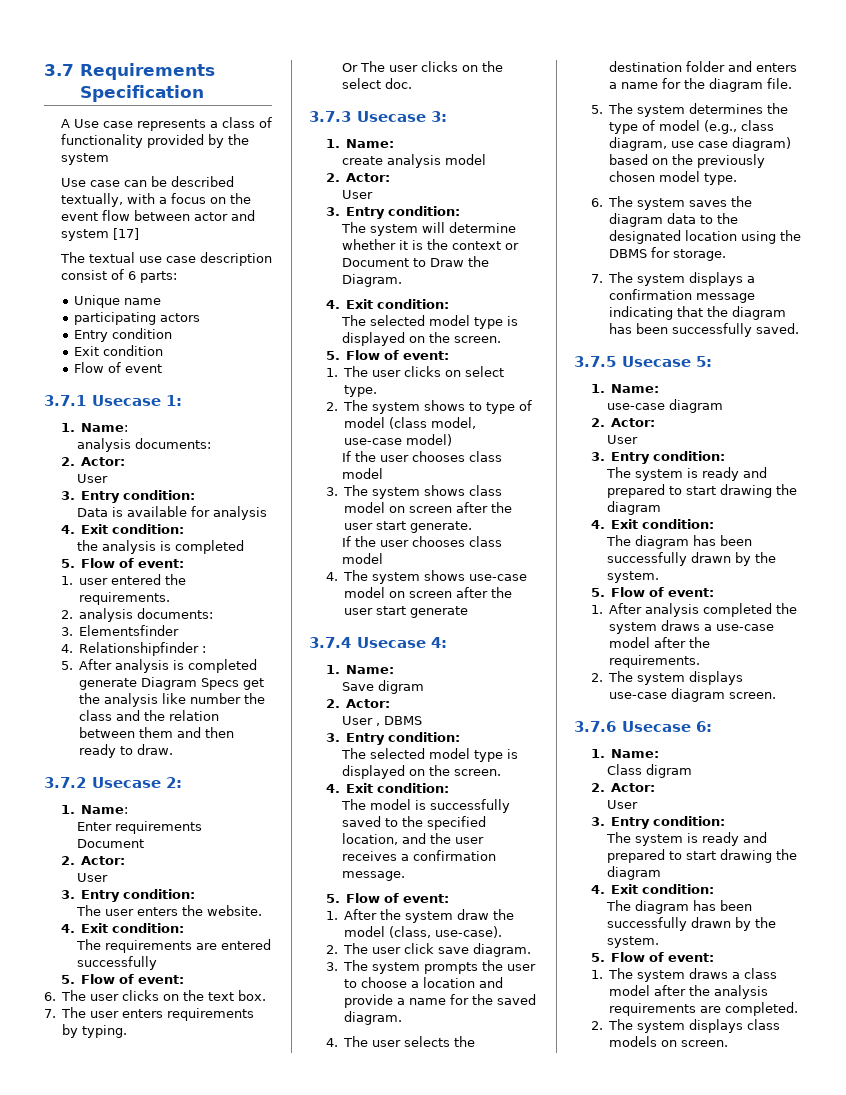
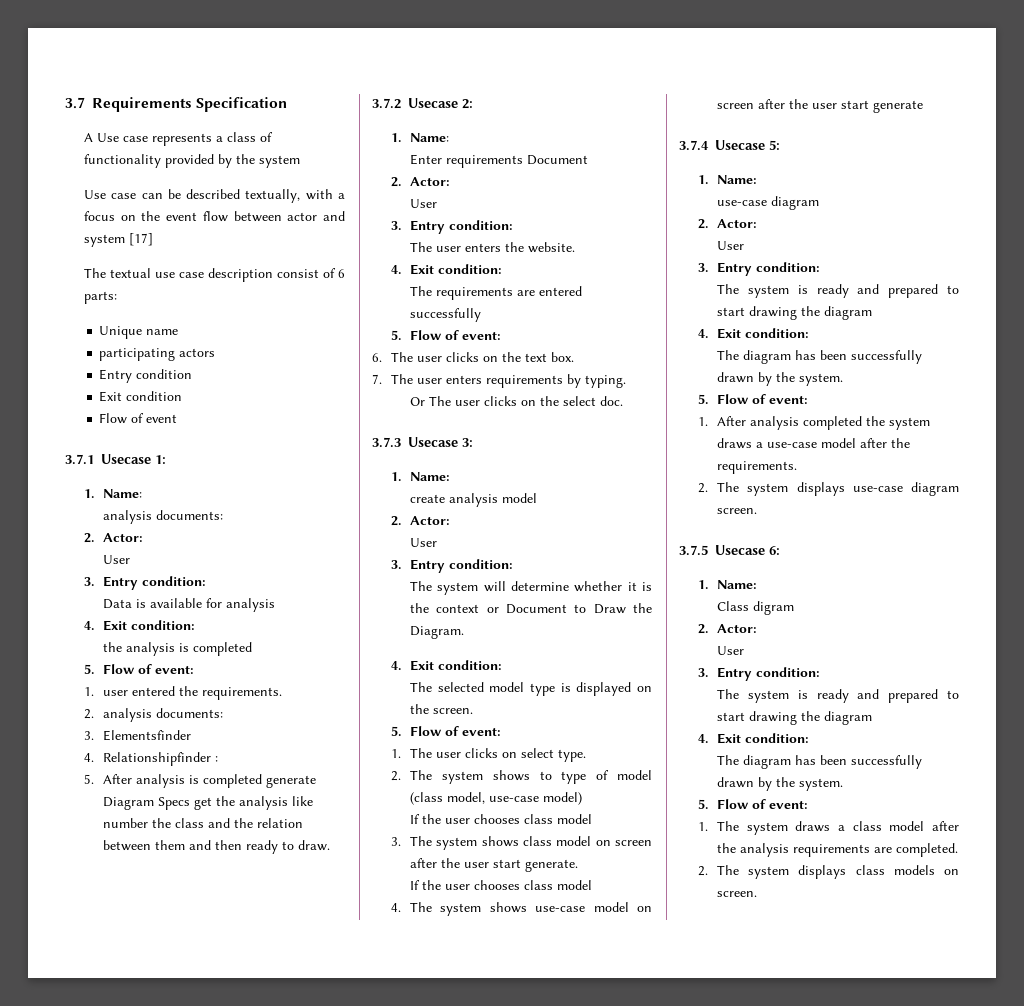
[431,637,448,648] [325,665,394,674] [342,680,425,694] [325,699,390,708] [342,716,423,726] [325,732,460,745] [341,748,519,762] [342,765,502,779] [325,783,449,793] [341,799,511,813] [342,816,487,830] [342,833,485,845] [342,850,497,861] [342,871,406,881] [325,893,449,903] [325,909,514,923] [343,926,502,938] [325,943,531,957] [325,960,536,974] [343,977,503,988] [343,994,536,1008] [343,1011,402,1025] [325,1036,475,1047] [608,61,797,72] [608,78,792,92] [590,103,788,117] [608,120,774,134] [608,137,791,151] [608,154,765,168] [608,171,737,185] [590,196,752,210] [608,213,738,227] [608,230,801,244] [608,247,726,261] [590,272,755,286] [608,289,755,303] [608,306,786,320] [608,323,799,337] [574,356,692,367] 4: // 1. Name: // Save digram // 2. Actor: // User , DBMS // 3. Entry condition: // The selected model type is displayed on the screen. // 4. Exit condition: // The model is successfully saved to the specified location, and the user receives a confirmation message. // 5. Flow of event: // 1. After the system draw the model (class, use-case). // 2. The user click save diagram. // 3. The system prompts the user to choose a location and provide a name for the saved diagram. // 4. The user selects the destination folder and enters a name for the diagram file. // 5. The system determines the type of model (e.g., class diagram, use case diagram) based on the previously chosen model type. // 6. The system saves the diagram data to the designated location using the DBMS for storage. // 7. The system displays a confirmation message indicating that the diagram has been successfully saved. // 3.7.5 Usecase -> (765, 145) none
[574,721,616,732] 3.7.6 -> [679,545,708,556] 3.7.5

